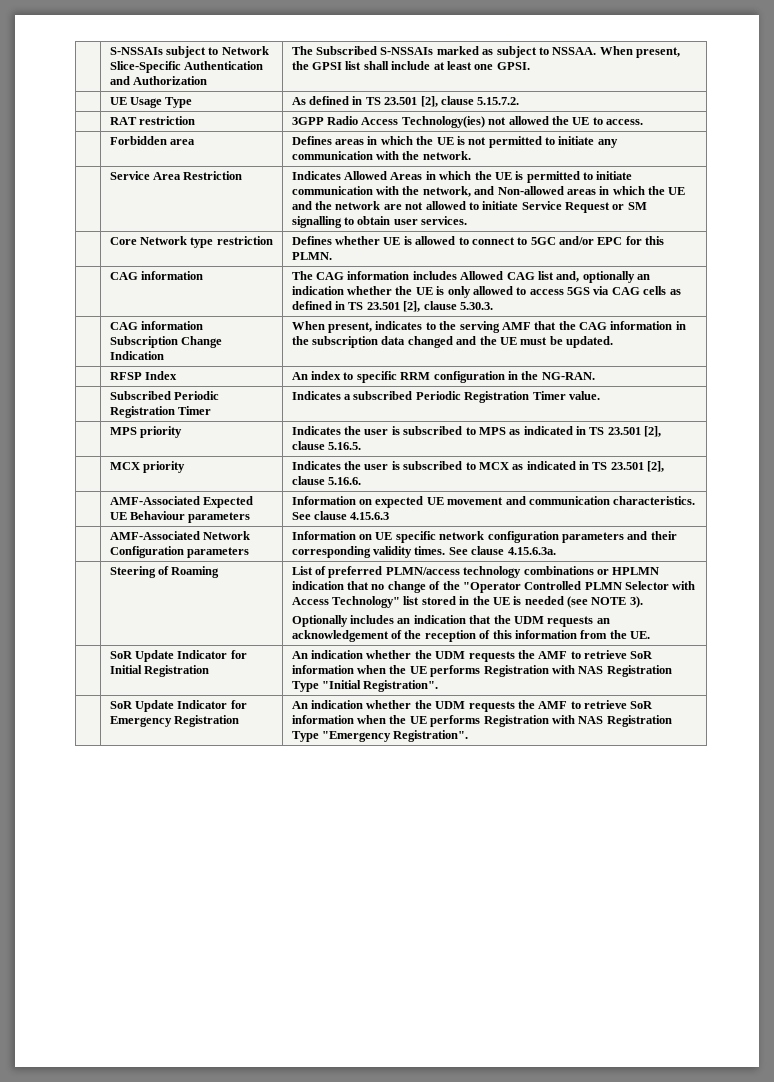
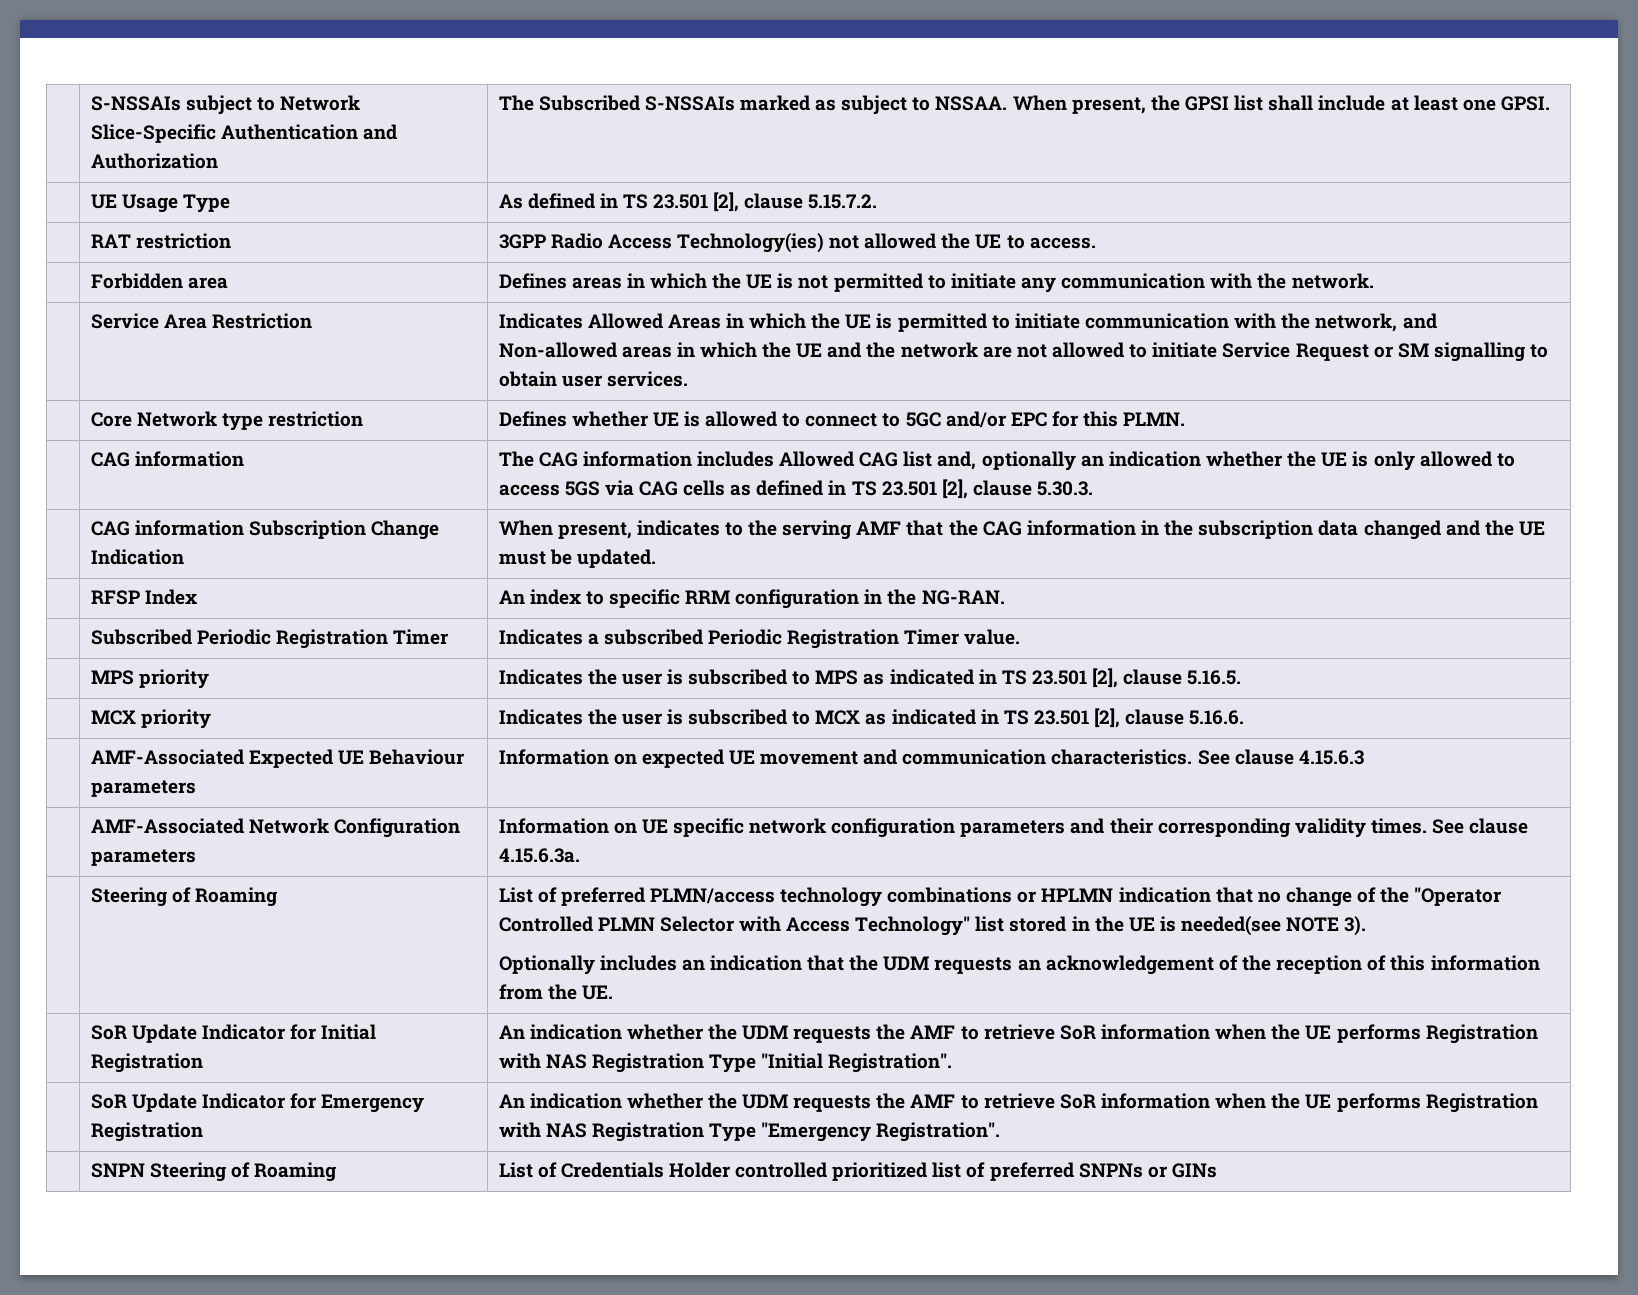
[524,596,589,608] needed (see -> [1181,916,1282,936] needed(see
(469, 736) none -> [90,1162,336,1182] [498,1162,1217,1181] // | SNPN Steering of Roaming | List of Credentials Holder controlled prioritized list of preferred SNPNs or GINs

